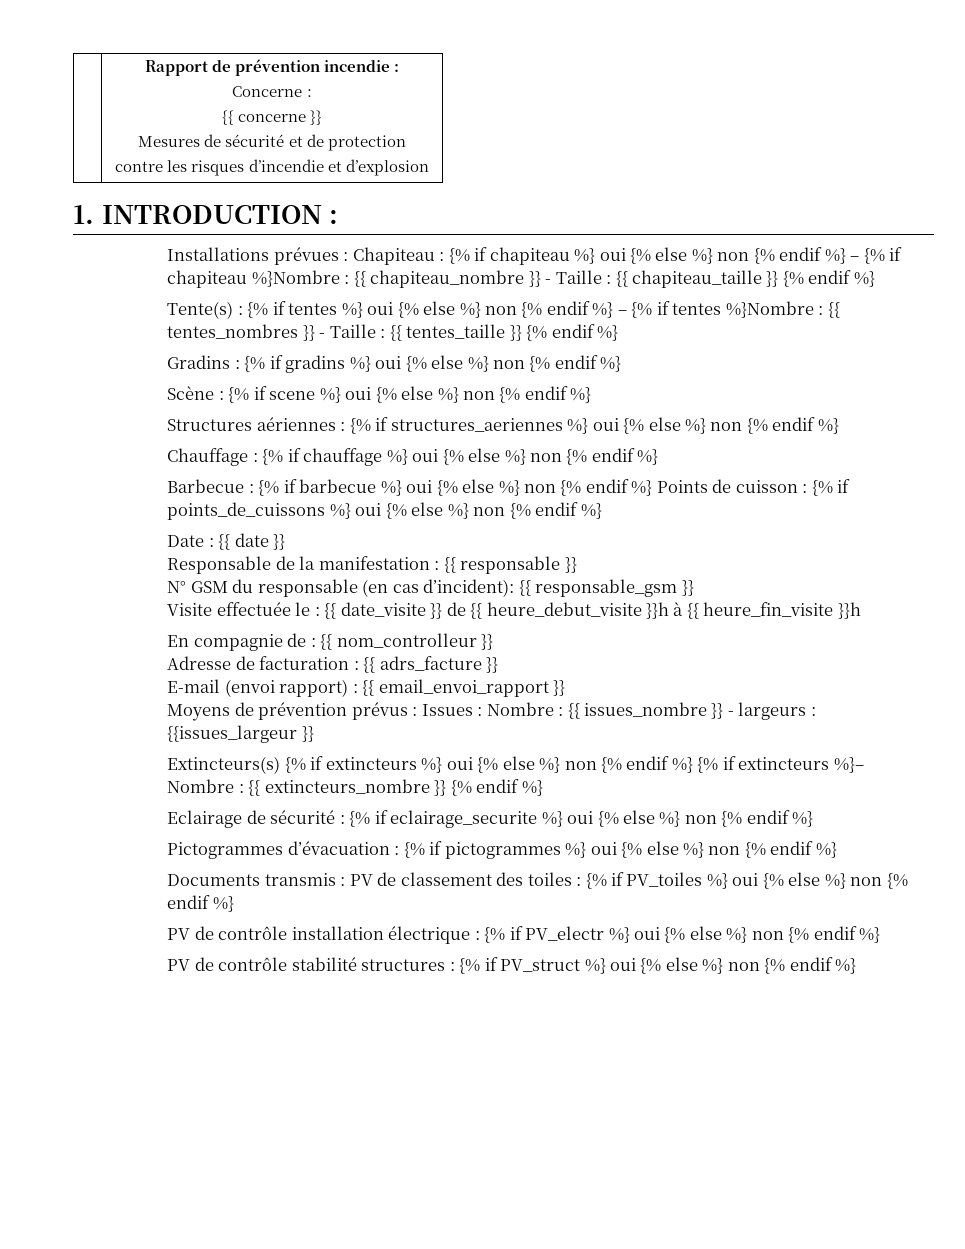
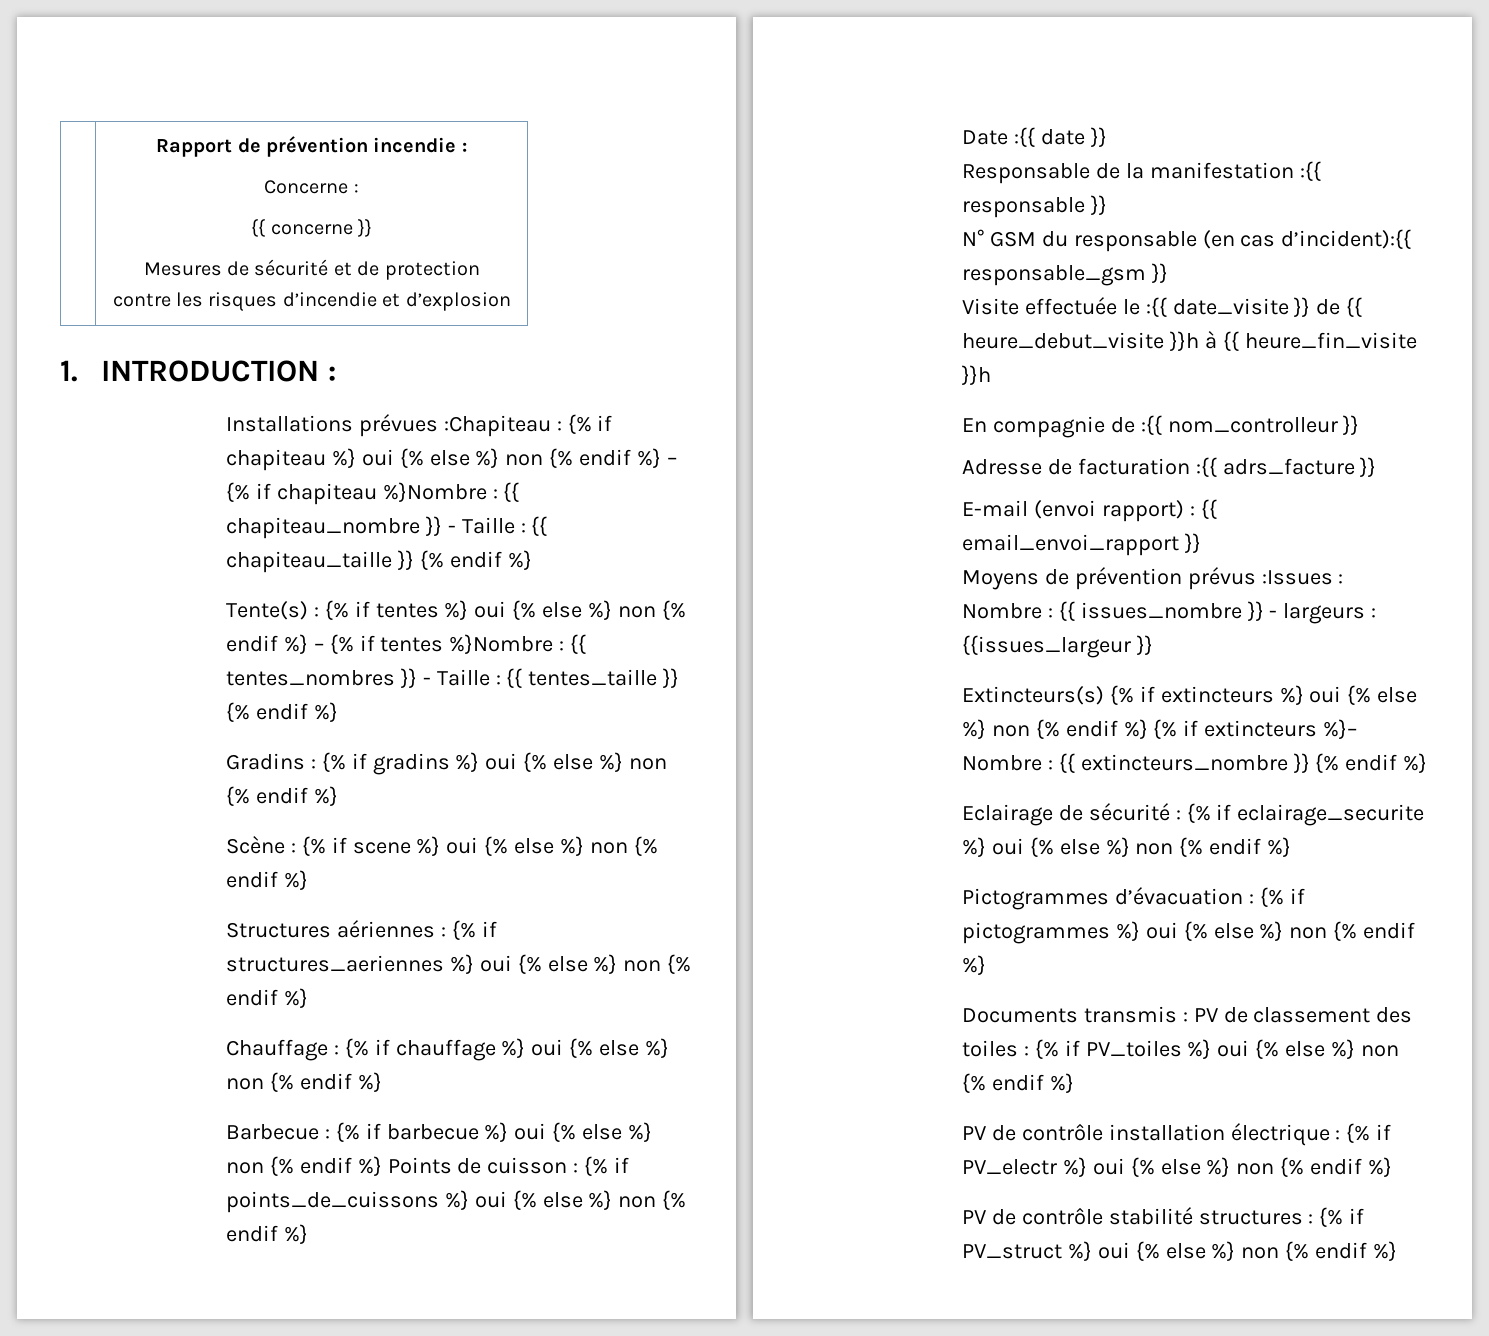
[343,247,435,265] : Chapiteau -> [443,415,551,437] :Chapiteau
[208,534,231,550] : {{ -> [1013,127,1035,148] :{{
[434,557,456,573] : {{ -> [1299,161,1321,182] :{{
[423,579,531,597] d’incident): {{ -> [1281,229,1412,250] d’incident):{{
[314,603,337,619] : {{ -> [1145,297,1167,318] :{{
[310,634,333,650] : {{ -> [1140,415,1162,436] :{{
[353,657,376,673] : {{ -> [1195,457,1217,478] :{{
[412,704,473,716] : Issues -> [1261,570,1333,585] :Issues

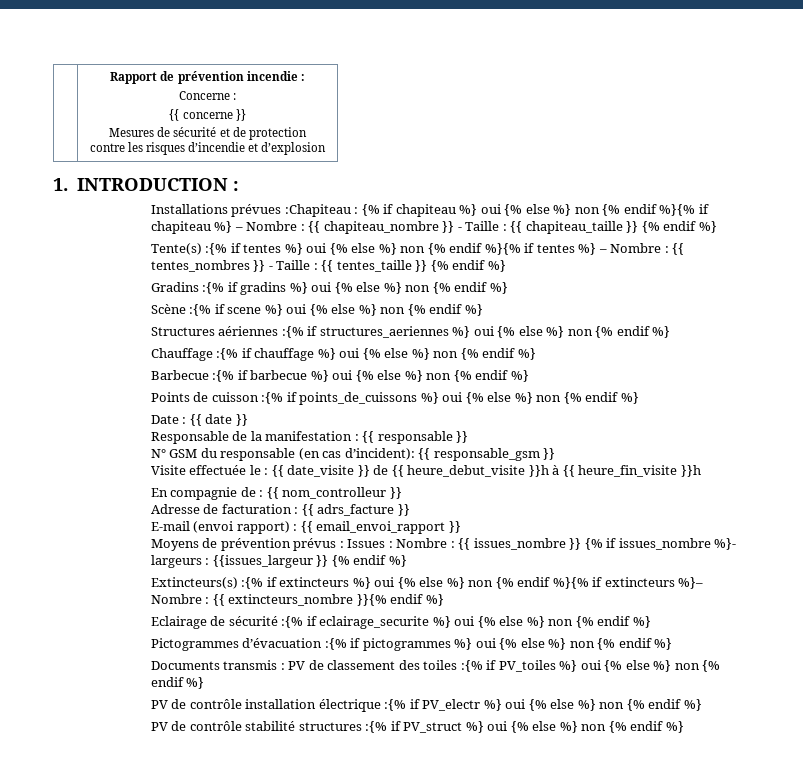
[637,448,678,469] [225,482,487,505] %} – {% if chapiteau %}Nombre -> [659,204,709,216] [150,221,298,234] %}{% if chapiteau %} – Nombre
[313,600,349,621] : {% -> [205,243,228,255] :{%
[283,634,554,655] %} – {% if tentes %}Nombre -> [484,243,662,255] %}{% if tentes %} – Nombre
[310,752,346,773] : {% -> [202,282,225,294] :{%
[290,836,326,857] : {% -> [189,304,212,316] :{%
[440,920,476,941] : {% -> [281,326,304,338] :{%
[333,1038,369,1059] : {% -> [216,348,239,360] :{%
[324,1122,360,1143] : {% -> [212,370,235,382] :{%
(382, 1166) none -> (529, 376) //
[573,1156,609,1177] : {% -> [261,392,284,404] :{%
[1013,127,1035,148] :{{ -> [182,414,202,426] : {{
[1299,161,1321,182] :{{ -> [354,431,375,443] : {{
[1281,229,1412,250] d’incident):{{ -> [344,448,431,460] d’incident): {{
[1145,297,1167,318] :{{ -> [264,465,284,477] : {{
[1140,415,1162,436] :{{ -> [259,487,279,499] : {{
[1195,457,1217,478] :{{ -> [294,504,314,516] : {{
[1261,570,1333,585] :Issues -> [339,539,386,548] : Issues
[1269,610,1278,618] - -> [584,538,737,550] {% if issues_nombre %}-
(1153, 645) none -> [331,555,407,567] {% endif %}
[1109,685,1134,706] {% -> [241,577,264,589] :{%
[1123,719,1178,740] %} {% -> [552,577,589,589] %}{%
[1293,753,1340,774] }} {% -> [356,594,387,606] }}{%
[1175,803,1211,824] : {% -> [281,616,304,628] :{%
[1248,887,1284,908] : {% -> [324,638,347,650] :{%
[1023,1039,1059,1060] : {% -> [460,660,483,672] :{%
[1335,1123,1371,1144] : {% -> [384,699,407,711] :{%
[1308,1207,1344,1228] : {% -> [365,721,388,733] :{%

